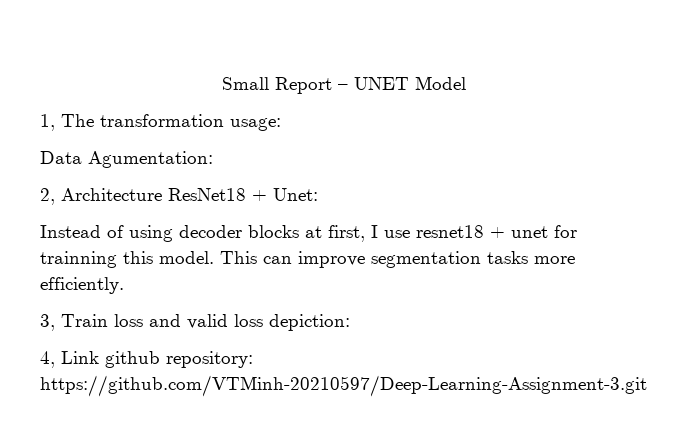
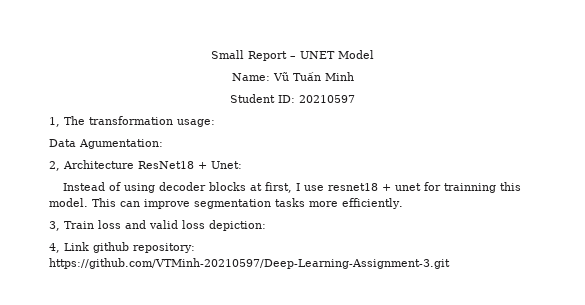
(466, 83) none -> [231,72,354,81] [230,94,355,103] // Name: Vũ Tuấn Minh // Student ID: 20210597

